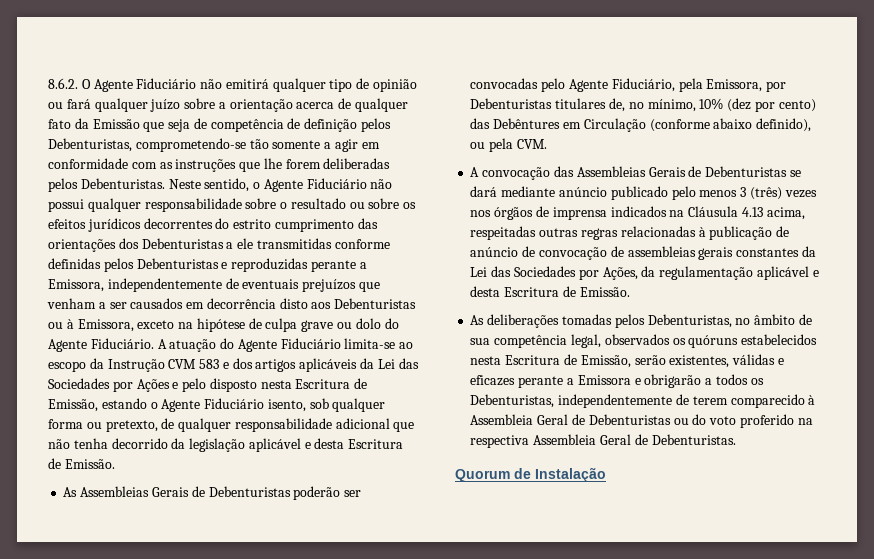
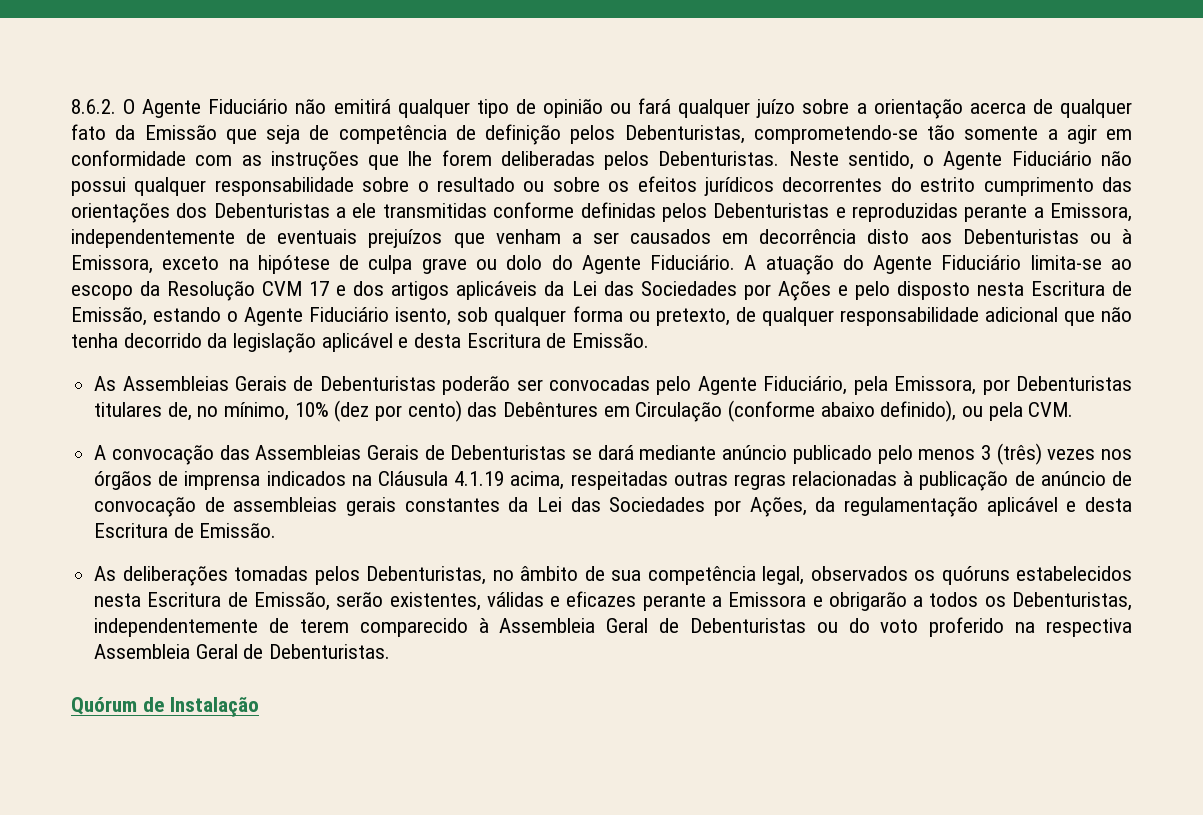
[107,359,220,372] Instrução CVM 583 -> [167,281,330,301] Resolução CVM 17
[741,207,763,217] 4.13 -> [454,471,505,486] 4.1.19
[455,469,510,482] Quorum -> [71,697,137,715] Quórum

